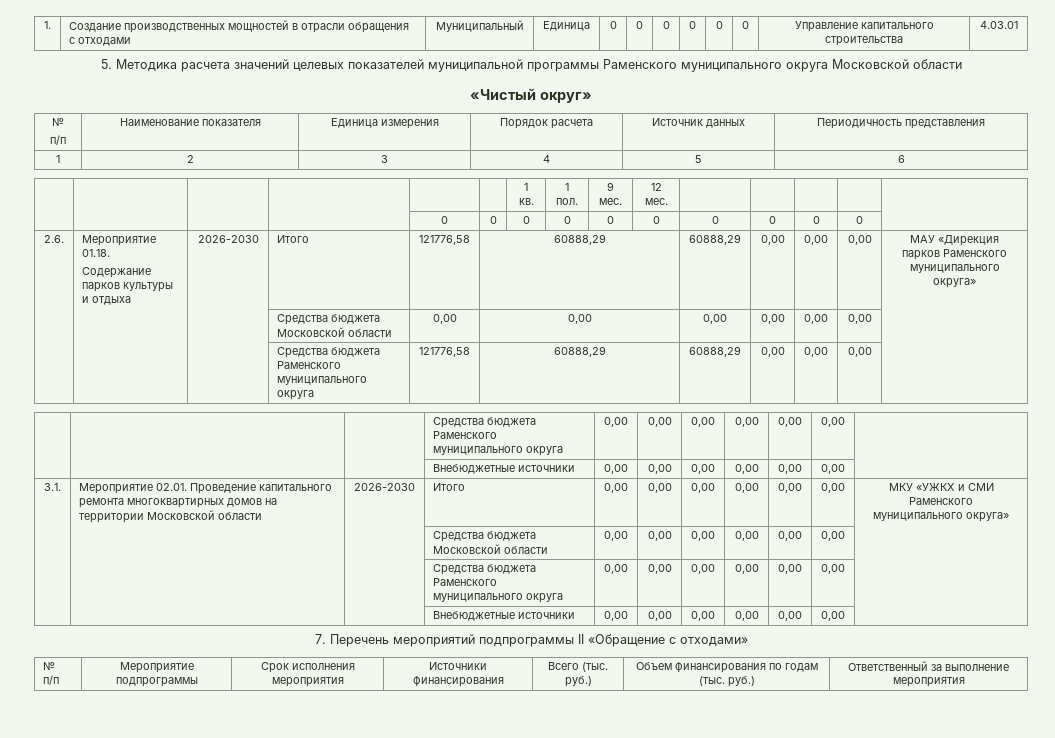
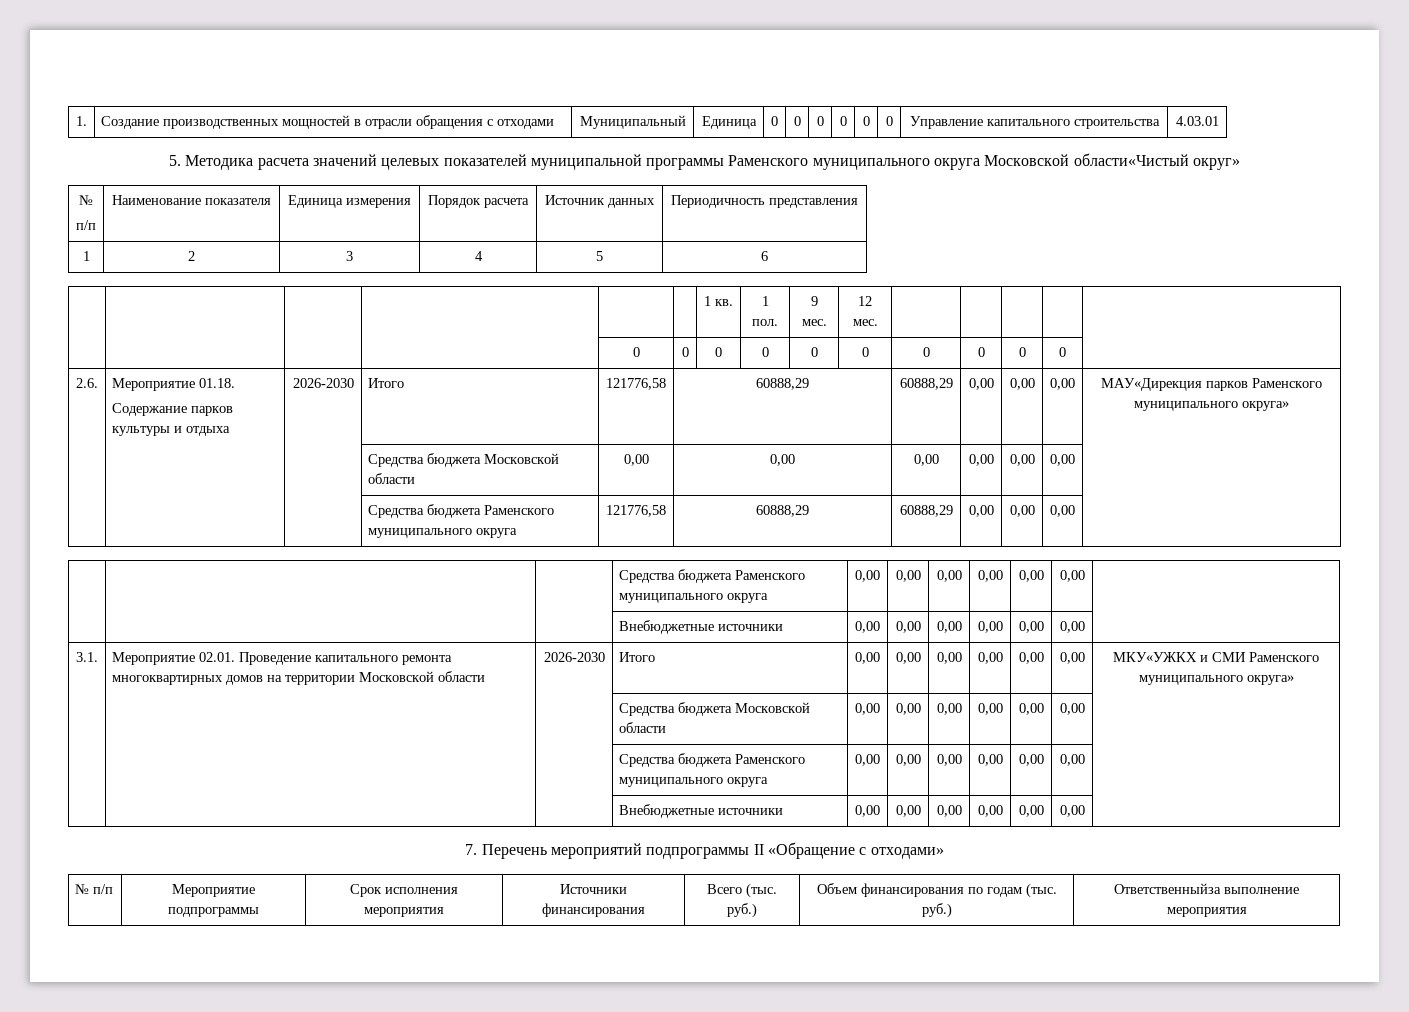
[912,59,962,69] [470,88,537,100] области // «Чистый -> [1073,153,1189,166] области«Чистый
[909,235,999,246] МАУ «Дирекция -> [1101,378,1202,391] МАУ«Дирекция
[888,483,955,491] МКУ «УЖКХ -> [1113,652,1197,662] МКУ«УЖКХ
[847,661,942,671] Ответственный за -> [1114,883,1221,894] Ответственныйза

